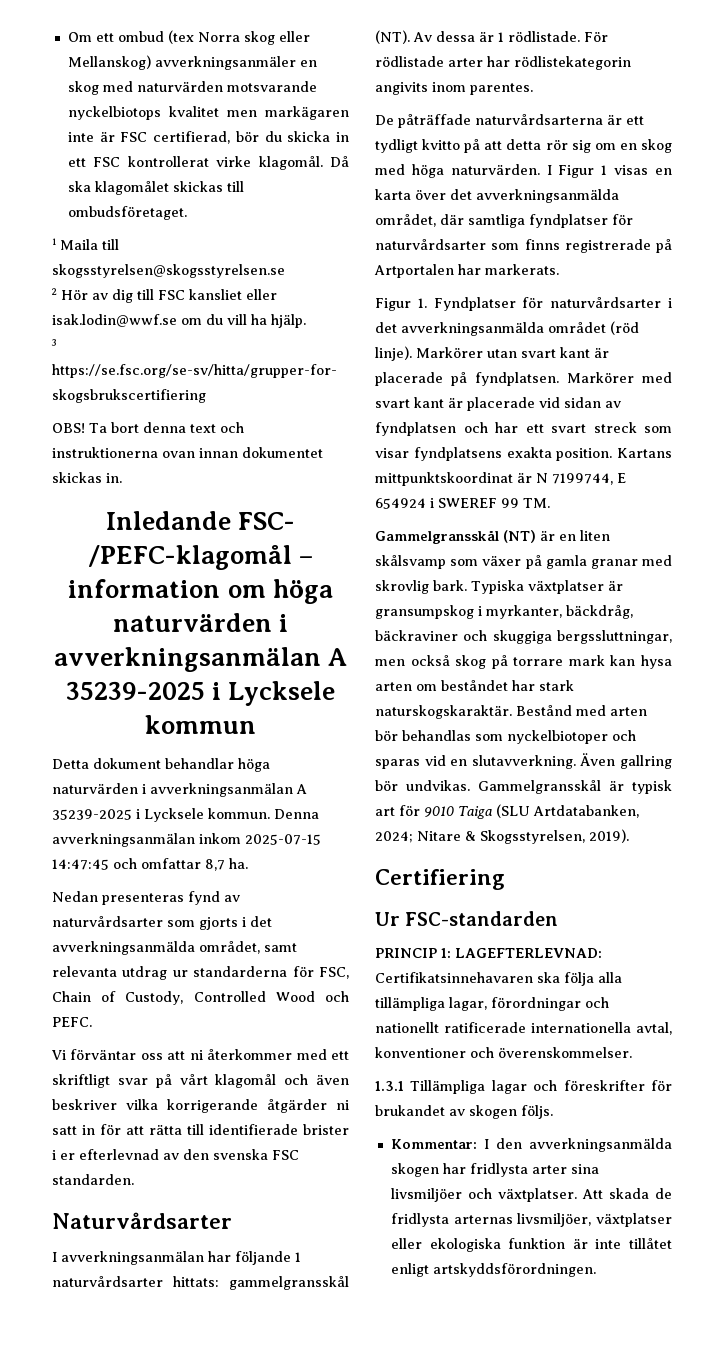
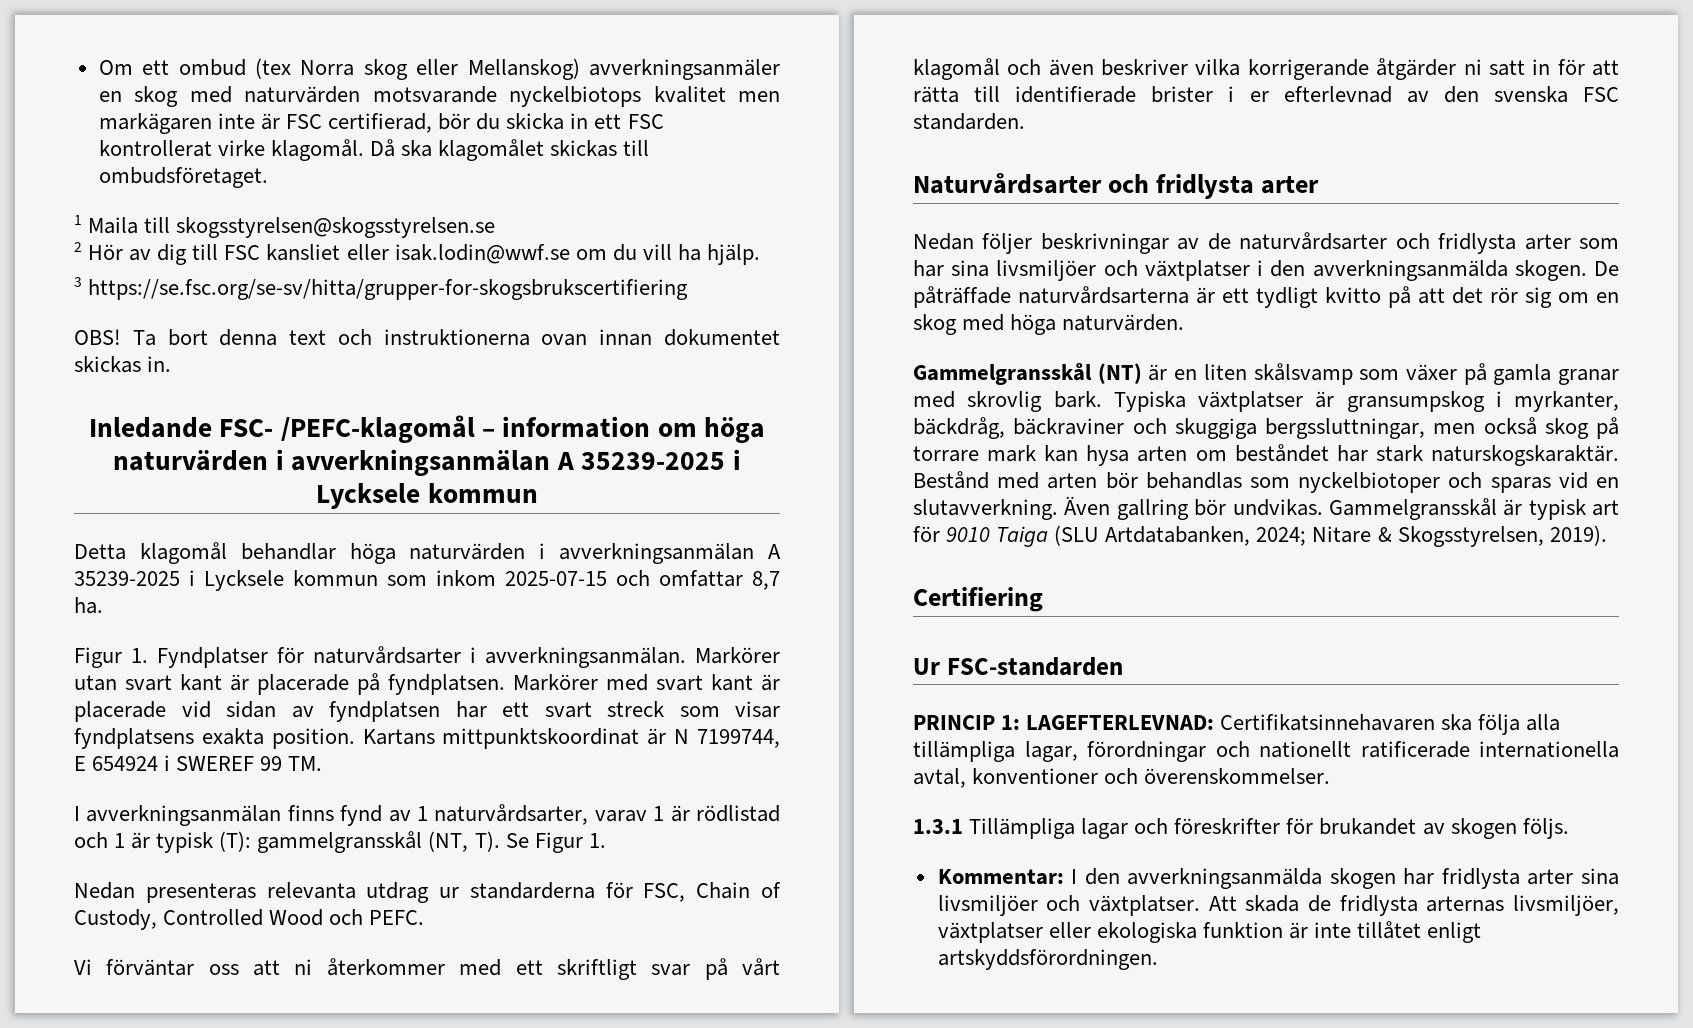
[93,758,161,769] dokument -> [139,542,227,564] klagomål
[208,808,319,819] [52,833,195,847] kommun. Denna avverkningsanmälan -> [293,570,427,586] kommun som
[52,859,109,870] 14:47:45 -> (607, 578) none
[52,891,240,905] [52,916,272,930] [52,941,297,955] Nedan presenteras fynd av naturvårdsarter som gjorts i det avverkningsanmälda området, samt -> [74,646,780,668] [74,673,780,695] [74,701,780,722] [74,728,780,749] [74,755,323,771] [74,804,780,826] [74,831,606,853] [74,882,256,903] Figur 1. Fyndplatser för naturvårdsarter i avverkningsanmälan. Markörer utan svart kant är placerade på fyndplatsen. Markörer med svart kant är placerade vid sidan av fyndplatsen har ett svart streck som visar fyndplatsens exakta position. Kartans mittpunktskoordinat är N 7199744, E 654924 i SWEREF 99 TM. // I avverkningsanmälan finns fynd av 1 naturvårdsarter, varav 1 är rödlistad och 1 är typisk (T): gammelgransskål (NT, T). Se Figur 1. // Nedan presenteras
[52,1251,301,1265] [52,1276,349,1290] [375,30,608,44] [375,56,631,70] [375,82,533,95] // I avverkningsanmälan har följande 1 naturvårdsarter hittats: gammelgransskål (NT). Av dessa är 1 rödlistade. För rödlistade arter har rödlistekategorin angivits inom parentes. // -> [1108,174,1320,199] [913,232,1619,254] [913,260,1587,281] och fridlysta arter // Nedan följer beskrivningar av de naturvårdsarter och fridlysta arter som har sina livsmiljöer och växtplatser i den avverkningsanmälda skogen.
[506,139,542,150] detta -> [1452,287,1483,304] det
[546,165,672,178] [375,189,619,203] [375,214,633,228] [375,239,672,253] [374,264,559,278] [375,297,672,311] [375,321,639,336] [375,346,609,361] [375,372,672,386] [375,397,621,411] [375,422,672,436] [375,447,672,461] [375,472,626,486] [375,498,550,509] I Figur 1 visas en karta över det avverkningsanmälda området, där samtliga fyndplatser för naturvårdsarter som finns registrerade på Artportalen har markerats. // Figur 1. Fyndplatser för naturvårdsarter i det avverkningsanmälda området (röd linje). Markörer utan svart kant är placerade på fyndplatsen. Markörer med svart kant är placerade vid sidan av fyndplatsen och har ett svart streck som visar fyndplatsens exakta position. Kartans mittpunktskoordinat är N 7199744, E 654924 i SWEREF 99 TM. -> (1185, 322) none

